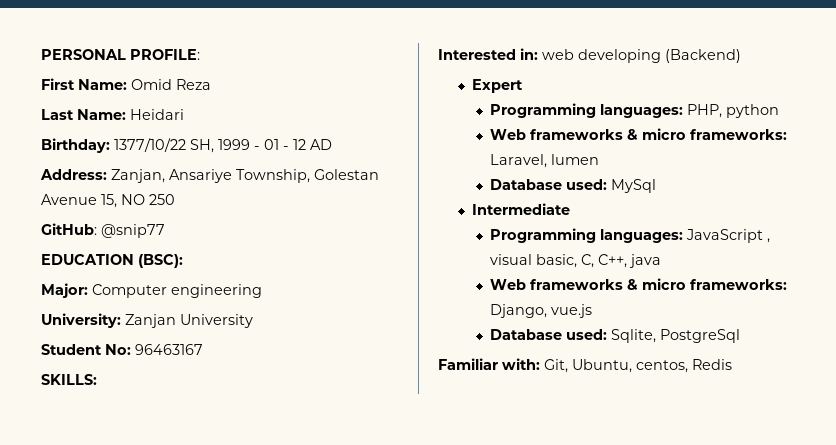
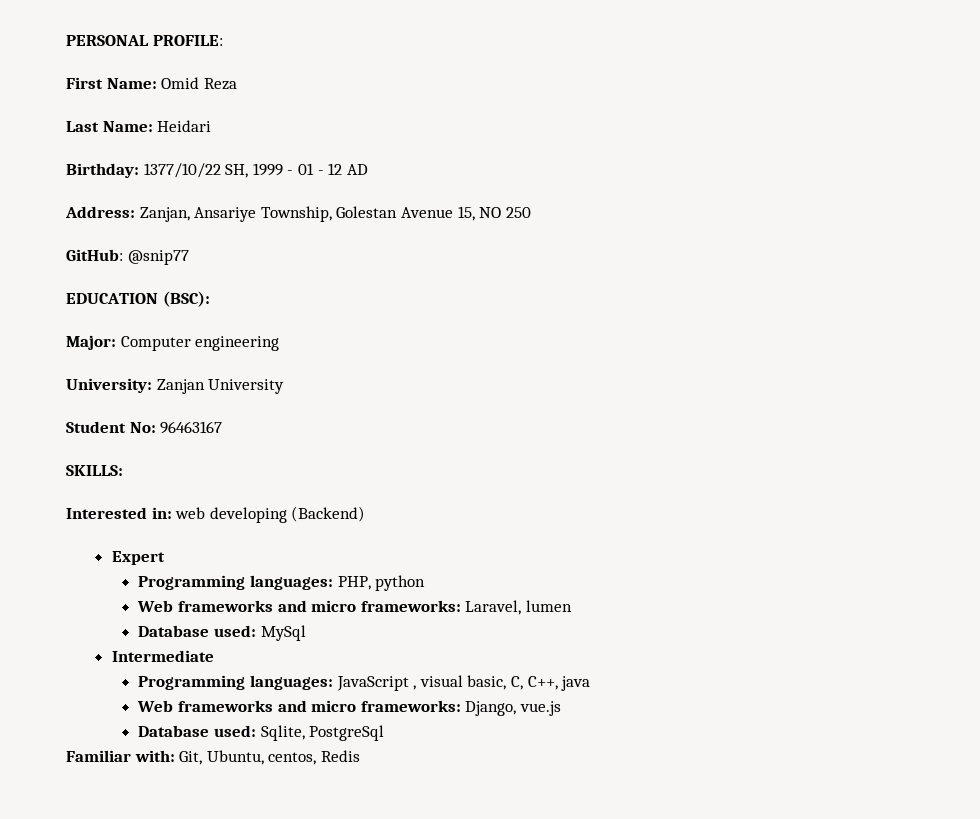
[627,129,639,140] & -> [277,600,307,612] and
[627,279,639,290] & -> [277,700,307,712] and

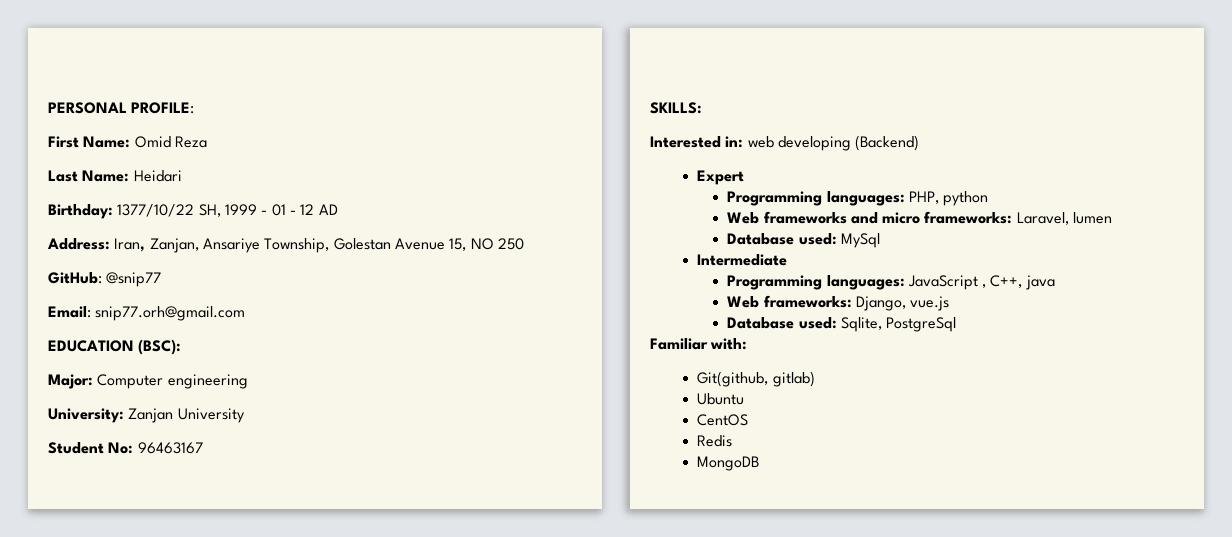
(135, 212) none -> [114,238,146,252] Iran,
(189, 257) none -> [48,306,246,321] // Email: snip77.orh@gmail.com
[419,675,524,690] visual basic, C, -> (987, 286) none
[178,700,357,712] frameworks and micro -> (760, 302) none
[179,750,317,765] Git, Ubuntu, centos, -> [697,371,815,387] [697,393,745,405] [697,414,749,426] // Git(github, gitlab) // Ubuntu // CentOS //
(360, 756) none -> [697,456,760,471] // MongoDB

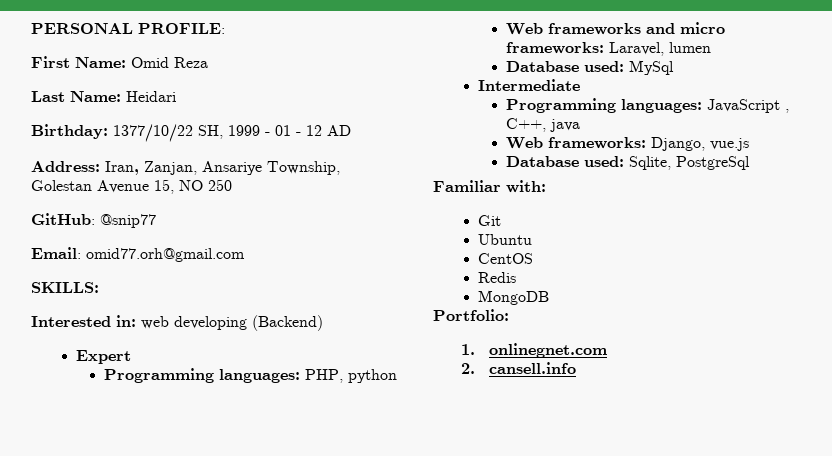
[95,306,246,321] [48,339,182,355] [48,374,248,389] [48,408,245,423] [48,442,203,454] snip77.orh@gmail.com // EDUCATION (BSC): // Major: Computer engineering // University: Zanjan University // Student No: 96463167 -> [86,248,245,262] omid77.orh@gmail.com
[697,371,815,387] Git(github, gitlab) -> [478,215,502,226] Git
(760, 463) none -> [433,309,509,321] [460,343,607,358] [460,362,576,374] // Portfolio: // 1. onlinegnet.com // 2. cansell.info

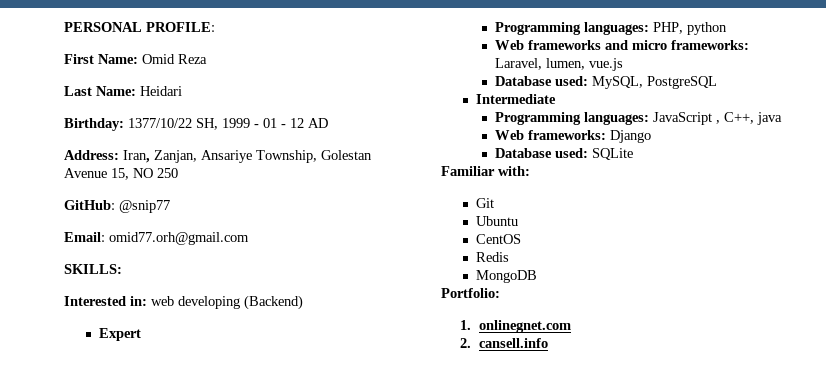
[669,42,712,53] [506,60,675,75] lumen // Database used: MySql -> [546,58,624,71] [495,76,718,89] lumen, vue.js // Database used: MySQL, PostgreSQL
[651,137,750,151] [506,156,751,170] Django, vue.js // Database used: Sqlite, PostgreSql -> [610,130,652,143] [495,148,634,160] Django // Database used: SQLite

